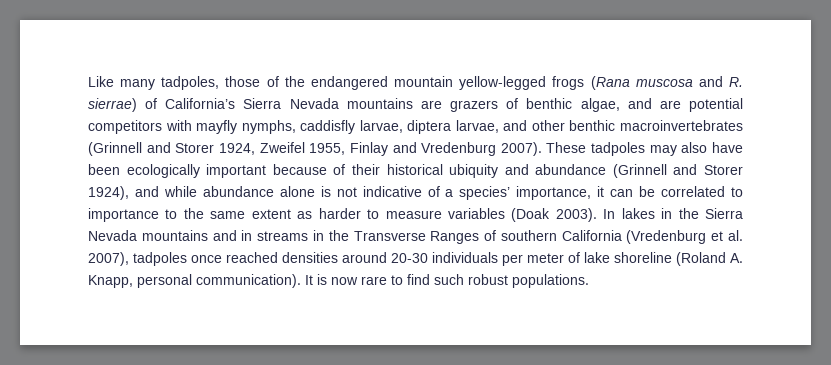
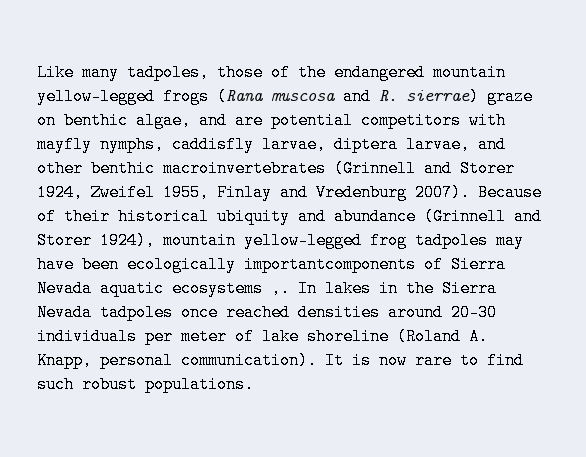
[145,98,519,112] of California’s Sierra Nevada mountains are grazers of -> [487,88,533,105] [37,112,56,129] graze on
[546,142,743,156] [88,164,327,178] These tadpoles may also have been ecologically important because -> [478,184,542,201] Because
[134,186,743,200] [88,208,597,222] and while abundance alone is not indicative of a species’ importance, it can be correlated to importance to the same extent as harder to measure variables (Doak 2003). -> [163,232,524,249] [37,256,506,273] [37,280,290,297] mountain yellow-legged frog tadpoles may have been ecologically importantcomponents of Sierra Nevada aquatic ecosystems ,.
[141,230,744,244] [88,252,129,266] mountains and in streams in the Transverse Ranges of southern California (Vredenburg et al. 2007), -> (92, 312) none

